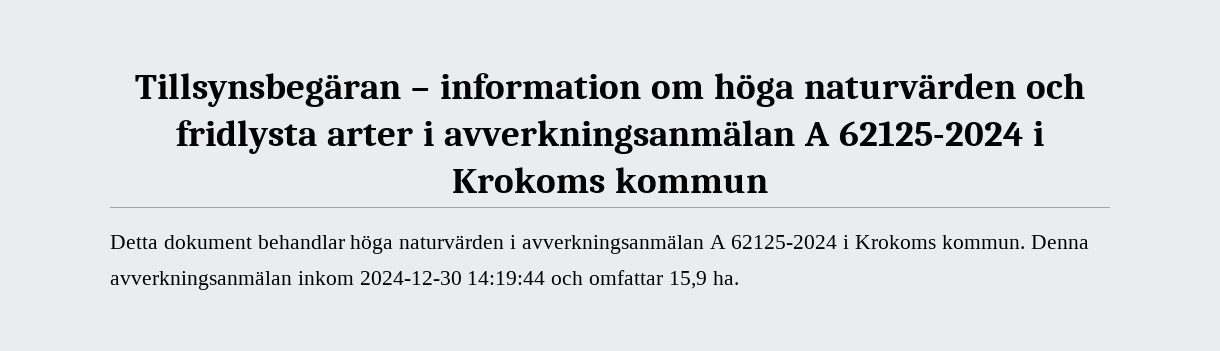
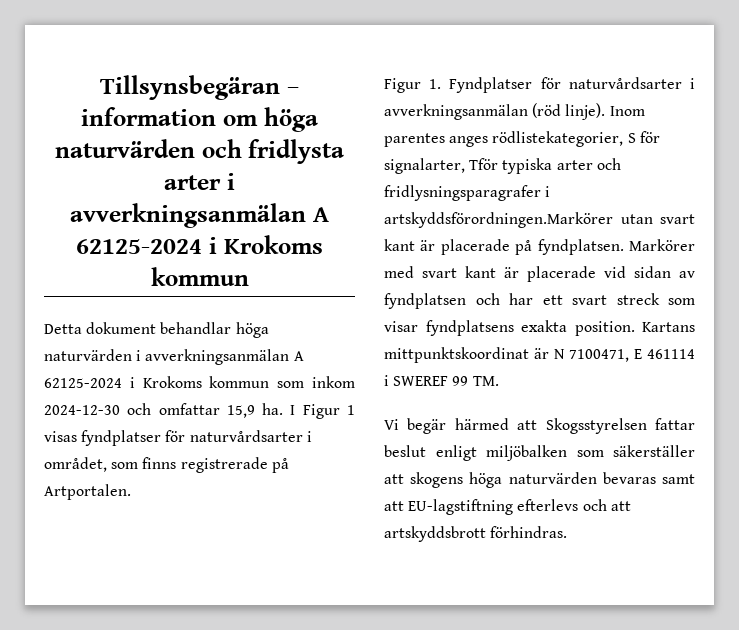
[941,235,1089,249] [110,271,292,290] kommun. Denna avverkningsanmälan -> [209,376,305,388] kommun som
[467,271,546,285] 14:19:44 -> (120, 410) none
(739, 278) none -> [290,404,355,419] [44,430,312,446] [44,457,289,473] [44,484,131,500] [384,77,695,93] [384,103,645,120] [384,131,660,147] [384,158,621,174] [384,185,551,201] [384,212,695,228] [384,239,695,255] [384,266,695,282] [384,293,695,309] [384,320,695,336] [384,347,695,363] [384,375,499,386] [384,418,695,434] [384,445,695,461] [384,472,695,488] [384,499,631,515] [384,526,568,542] I Figur 1 visas fyndplatser för naturvårdsarter i området, som finns registrerade på Artportalen. // Figur 1. Fyndplatser för naturvårdsarter i avverkningsanmälan (röd linje). Inom parentes anges rödlistekategorier, S för signalarter, Tför typiska arter och fridlysningsparagrafer i artskyddsförordningen.Markörer utan svart kant är placerade på fyndplatsen. Markörer med svart kant är placerade vid sidan av fyndplatsen och har ett svart streck som visar fyndplatsens exakta position. Kartans mittpunktskoordinat är N 7100471, E 461114 i SWEREF 99 TM. // Vi begär härmed att Skogsstyrelsen fattar beslut enligt miljöbalken som säkerställer att skogens höga naturvärden bevaras samt att EU-lagstiftning efterlevs och att artskyddsbrott förhindras.

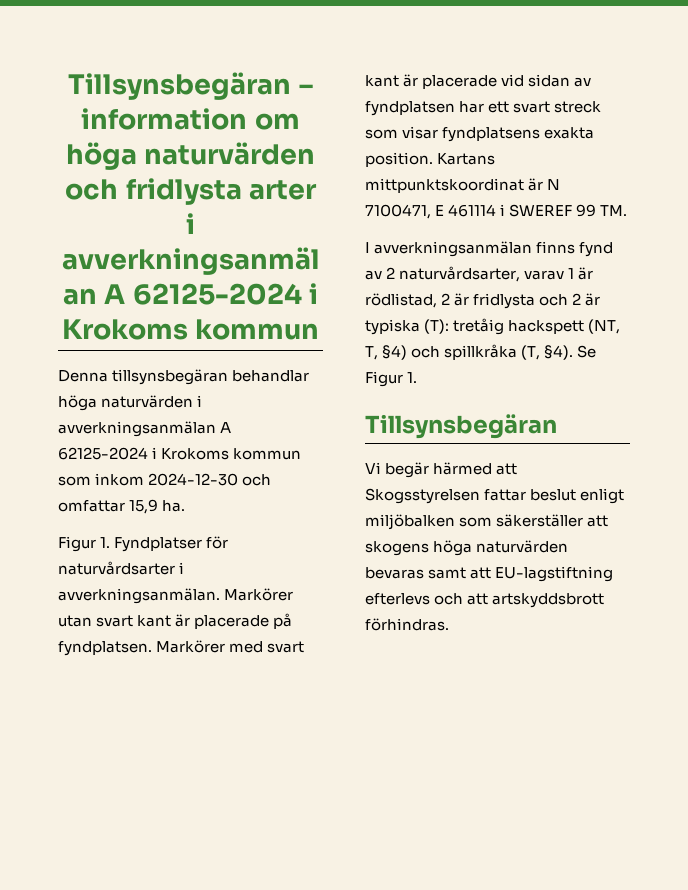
[44,322,157,334] Detta dokument -> [58,369,229,385] Denna tillsynsbegäran
[290,404,355,419] [44,430,312,446] [44,457,289,473] [44,484,131,500] I Figur 1 visas fyndplatser för naturvårdsarter i området, som finns registrerade på Artportalen. -> (186, 506) none
[384,103,645,120] [384,131,660,147] [384,158,621,174] [384,185,551,201] [384,212,613,228] avverkningsanmälan (röd linje). Inom parentes anges rödlistekategorier, S för signalarter, Tför typiska arter och fridlysningsparagrafer i artskyddsförordningen.Markörer -> [58,588,294,604] avverkningsanmälan. Markörer
[475,293,500,305] och -> (455, 108) none
(499, 381) none -> [365,241,614,257] [365,266,594,282] [365,293,601,309] [365,318,621,335] [365,344,597,360] [365,371,418,387] [365,414,557,439] // I avverkningsanmälan finns fynd av 2 naturvårdsarter, varav 1 är rödlistad, 2 är fridlysta och 2 är typiska (T): tretåig hackspett (NT, T, §4) och spillkråka (T, §4). Se Figur 1. // Tillsynsbegäran

